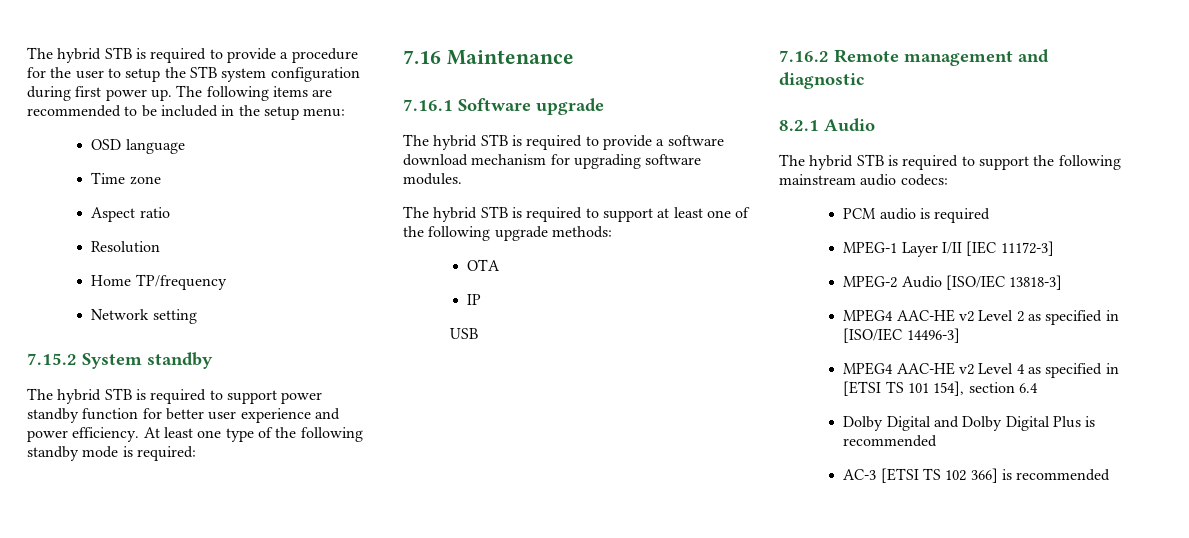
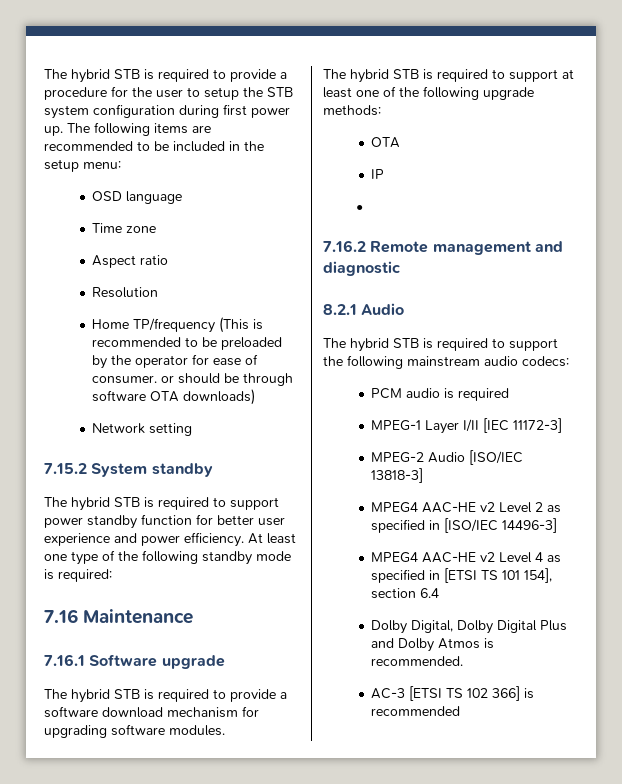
(227, 282) none -> [219,317,264,333] [92,337,283,350] [92,354,259,369] [92,373,294,386] [92,389,256,405] (This is recommended to be preloaded by the operator for ease of consumer. or should be through software OTA downloads)
[449,328,478,339] USB -> [355,205,363,211] •
[886,416,959,431] Digital and -> [411,620,454,633] Digital,
[1085,416,1096,427] [843,435,938,447] is recommended -> [371,638,495,652] [371,656,464,666] and Dolby Atmos is recommended.

